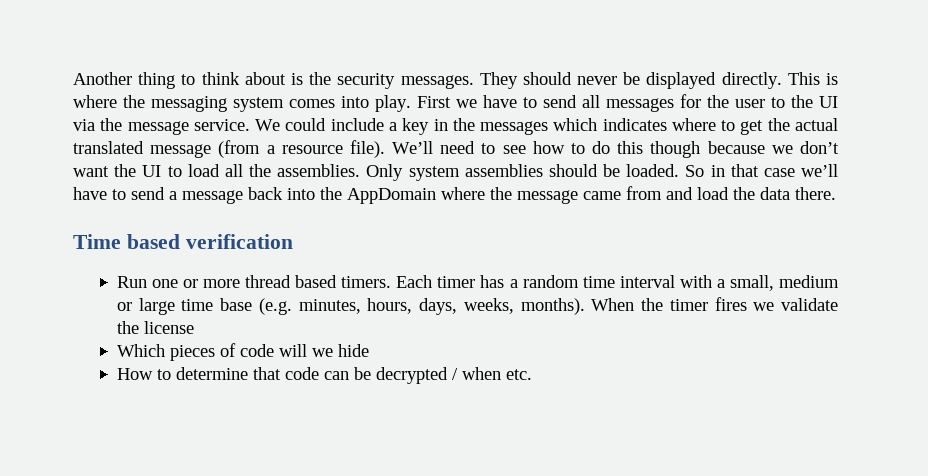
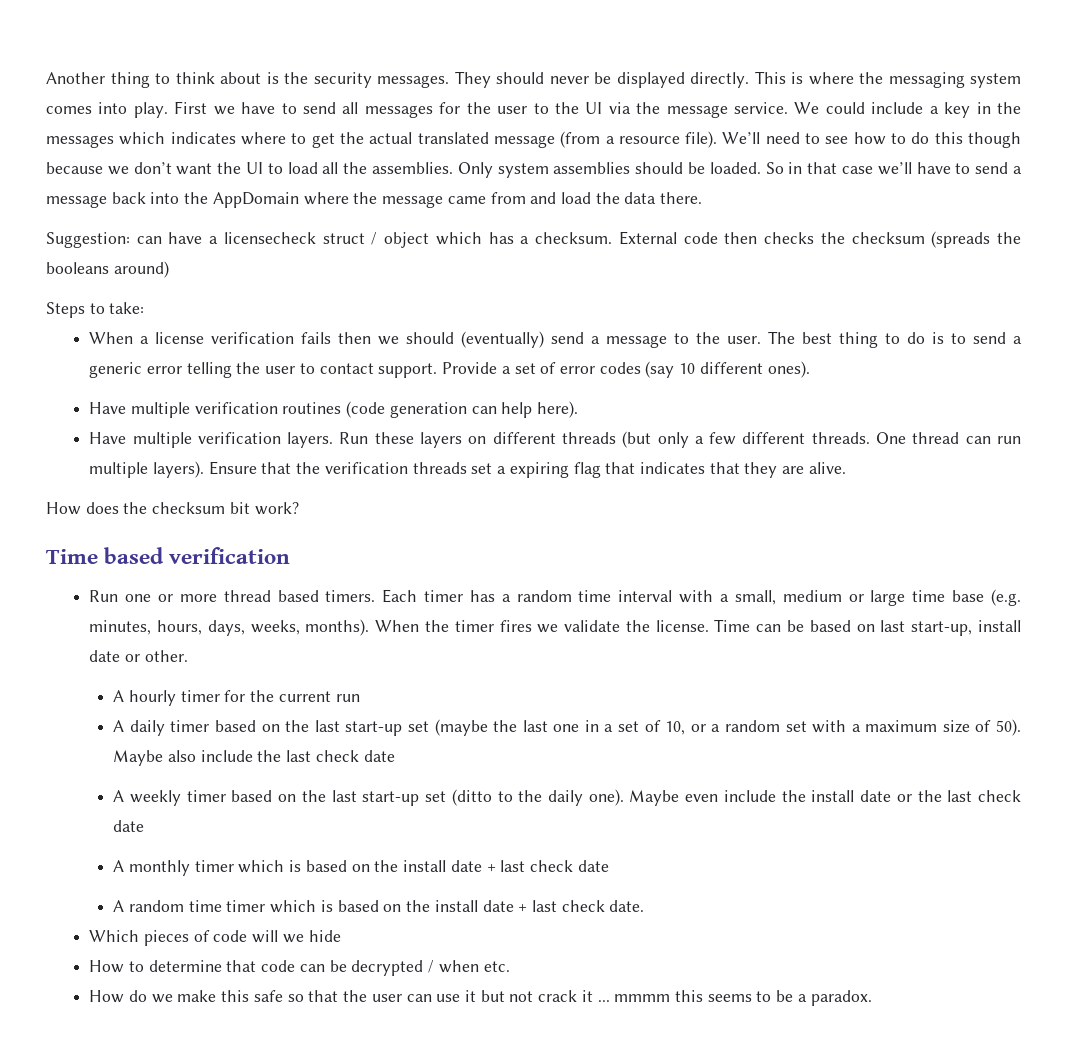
(836, 193) none -> [46,231,1021,248] [46,261,169,278] [46,302,145,318] [89,331,1023,348] [89,361,810,378] [89,401,579,418] [89,431,1021,448] [89,461,846,478] [46,502,299,515] // Suggestion: can have a licensecheck struct / object which has a checksum. External code then checks the checksum (spreads the booleans around) // Steps to take: // When a license verification fails then we should (eventually) send a message to the user. The best thing to do is to send a generic error telling the user to contact support. Provide a set of error codes (say 10 different ones). // Have multiple verification routines (code generation can help here). // Have multiple verification layers. Run these layers on different threads (but only a few different threads. One thread can run multiple layers). Ensure that the verification threads set a expiring flag that indicates that they are alive. // How does the checksum bit work?
[143,321,194,334] license -> [655,619,1021,636] [89,650,188,662] [113,690,360,706] [113,719,1021,736] [113,750,395,766] [113,789,1022,806] [113,820,145,832] [113,860,609,876] [113,900,645,913] license. Time can be based on last start-up, install date or other. // A hourly timer for the current run // A daily timer based on the last start-up set (maybe the last one in a set of 10, or a random set with a maximum size of 50). Maybe also include the last check date // A weekly timer based on the last start-up set (ditto to the daily one). Maybe even include the install date or the last check date // A monthly timer which is based on the install date + last check date // A random time timer which is based on the install date + last check date.
(532, 374) none -> [89,990,872,1006] // How do we make this safe so that the user can use it but not crack it ... mmmm this seems to be a paradox.

